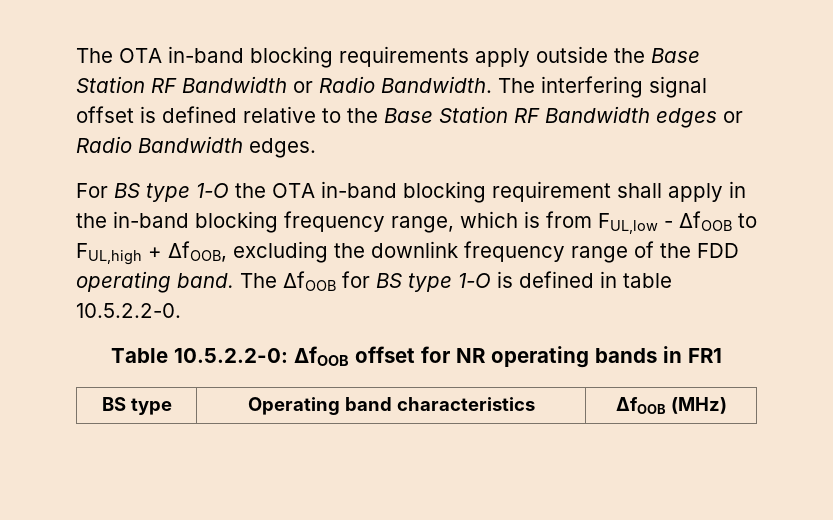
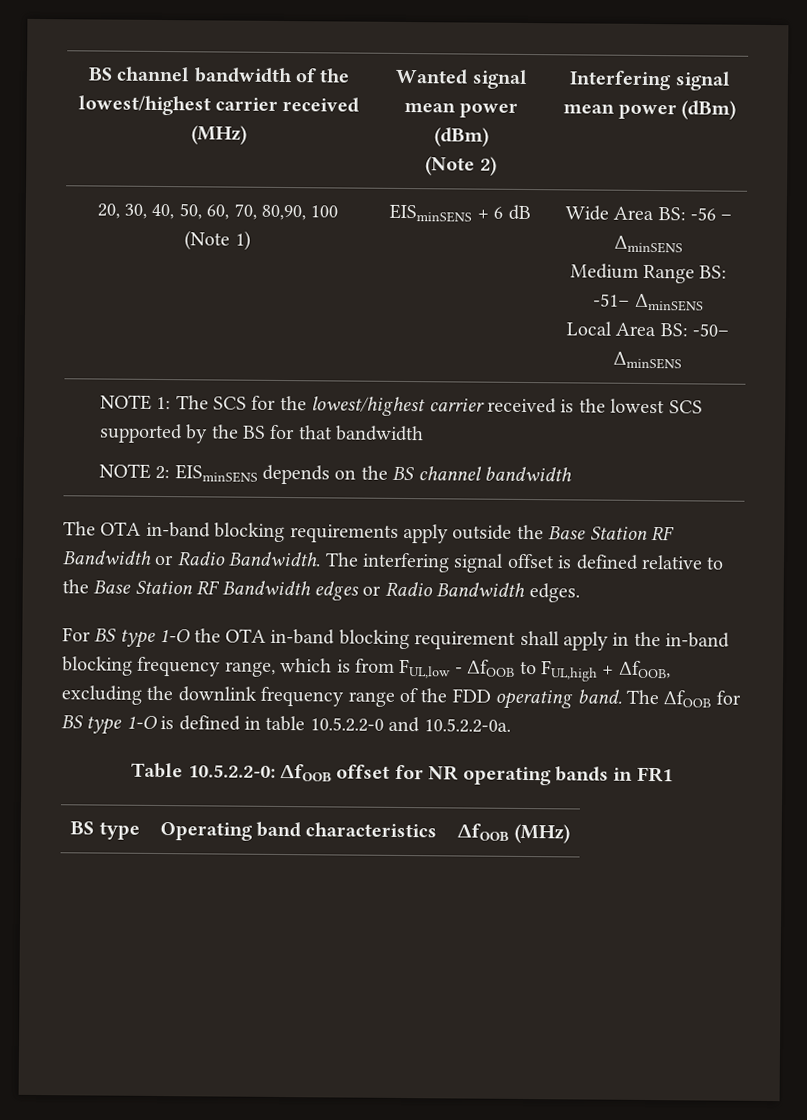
(76, 55) none -> [87,66,351,84] [77,95,360,116] [190,125,247,145] [395,68,528,89] [403,101,519,118] [433,127,489,147] [425,156,497,176] [569,70,731,91] [562,100,737,120] [96,203,339,221] [184,230,251,251] [389,203,531,223] [564,205,733,221] [614,235,683,254] [569,263,728,284] [593,293,704,312] [565,321,730,337] [613,351,682,370] [99,394,703,417] [98,423,425,444] [98,463,572,485] BS channel bandwidth of the lowest/highest carrier received (MHz) | Wanted signal mean power (dBm) // (Note 2) | Interfering signal mean power (dBm) // 20, 30, 40, 50, 60, 70, 80,90, 100 (Note 1) | EISminSENS + 6 dB | Wide Area BS: -56 – ΔminSENS // Medium Range BS: -51– ΔminSENS // Local Area BS: -50– ΔminSENS // NOTE 1: The SCS for the lowest/highest carrier received is the lowest SCS supported by the BS for that bandwidth // NOTE 2: EISminSENS depends on the BS channel bandwidth //
[76,303,181,318] 10.5.2.2-0. -> [309,716,511,733] 10.5.2.2-0 and 10.5.2.2-0a.

